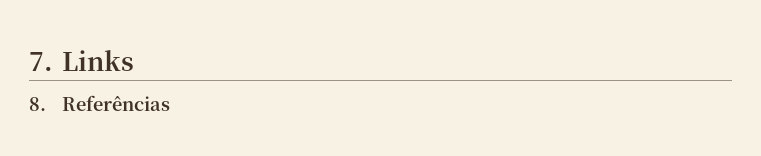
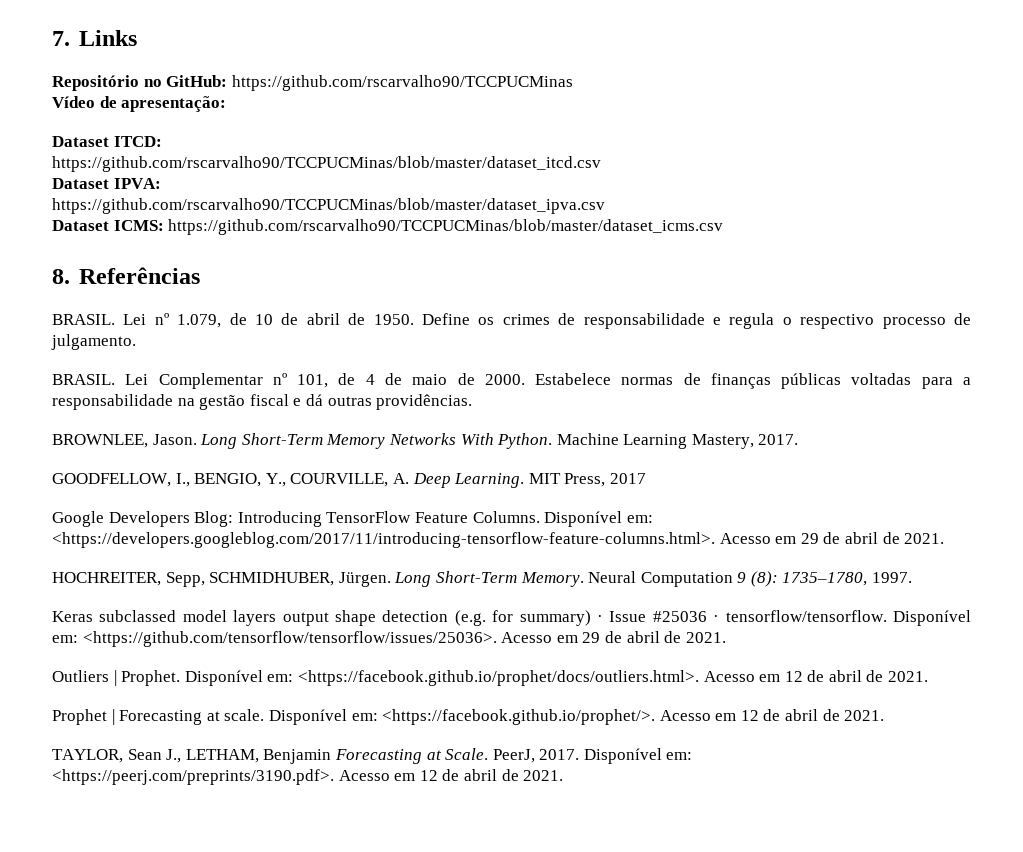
[29,95,170,111] 8. Referências -> [52,75,573,91] [52,96,227,112] [52,136,162,147] [52,156,601,172] [52,178,161,189] [52,198,605,214] [52,219,724,235] [52,267,200,284] [52,313,971,329] [51,334,136,350] [52,373,972,389] [52,394,473,410] [52,433,799,449] [52,473,646,488] [52,511,653,527] [52,532,945,548] [52,571,913,587] [52,610,971,626] [52,631,726,647] [52,670,929,686] [52,709,885,725] [52,748,693,764] [52,769,564,785] Repositório no GitHub: https://github.com/rscarvalho90/TCCPUCMinas // Vídeo de apresentação: // Dataset ITCD: // https://github.com/rscarvalho90/TCCPUCMinas/blob/master/dataset_itcd.csv // Dataset IPVA: // https://github.com/rscarvalho90/TCCPUCMinas/blob/master/dataset_ipva.csv // Dataset ICMS: https://github.com/rscarvalho90/TCCPUCMinas/blob/master/dataset_icms.csv // 8. Referências // BRASIL. Lei nº 1.079, de 10 de abril de 1950. Define os crimes de responsabilidade e regula o respectivo processo de julgamento. // BRASIL. Lei Complementar nº 101, de 4 de maio de 2000. Estabelece normas de finanças públicas voltadas para a responsabilidade na gestão fiscal e dá outras providências. // BROWNLEE, Jason. Long Short-Term Memory Networks With Python. Machine Learning Mastery, 2017. // GOODFELLOW, I., BENGIO, Y., COURVILLE, A. Deep Learning. MIT Press, 2017 // Google Developers Blog: Introducing TensorFlow Feature Columns. Disponível em: <https://developers.googleblog.com/2017/11/introducing-tensorflow-feature-columns.html>. Acesso em 29 de abril de 2021. // HOCHREITER, Sepp, SCHMIDHUBER, Jürgen. Long Short-Term Memory. Neural Computation 9 (8): 1735–1780, 1997. // Keras subclassed model layers output shape detection (e.g. for summary) · Issue #25036 · tensorflow/tensorflow. Disponível em: <https://github.com/tensorflow/tensorflow/issues/25036>. Acesso em 29 de abril de 2021. // Outliers | Prophet. Disponível em: <https://facebook.github.io/prophet/docs/outliers.html>. Acesso em 12 de abril de 2021. // Prophet | Forecasting at scale. Disponível em: <https://facebook.github.io/prophet/>. Acesso em 12 de abril de 2021. // TAYLOR, Sean J., LETHAM, Benjamin Forecasting at Scale. PeerJ, 2017. Disponível em: <https://peerj.com/preprints/3190.pdf>. Acesso em 12 de abril de 2021.

